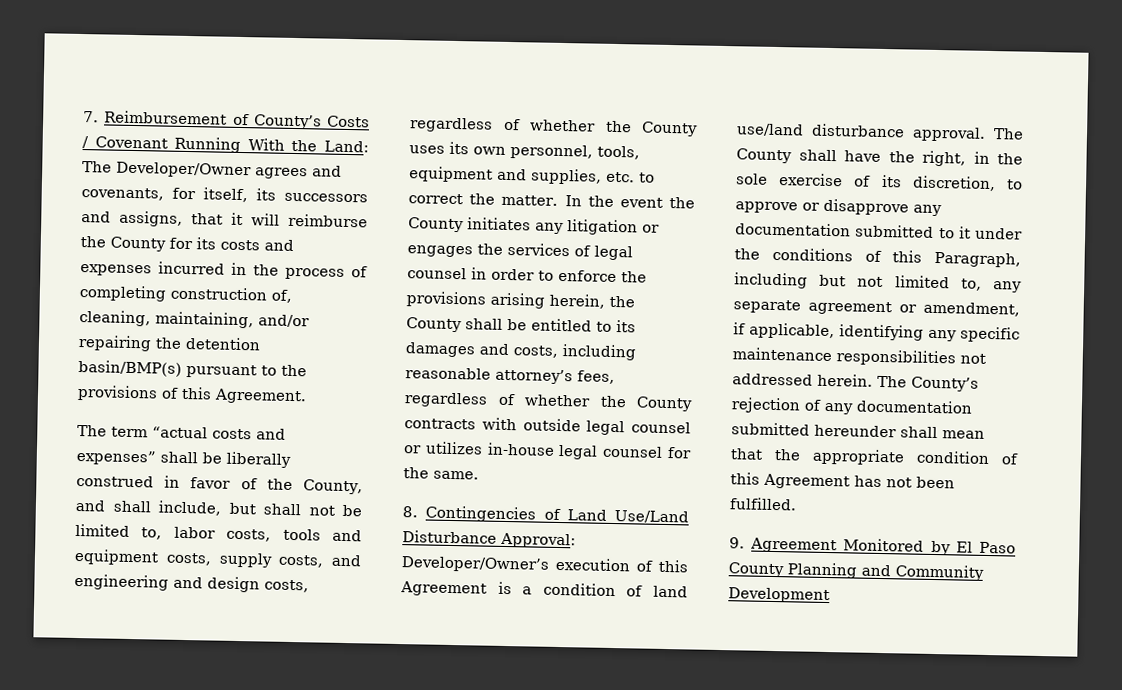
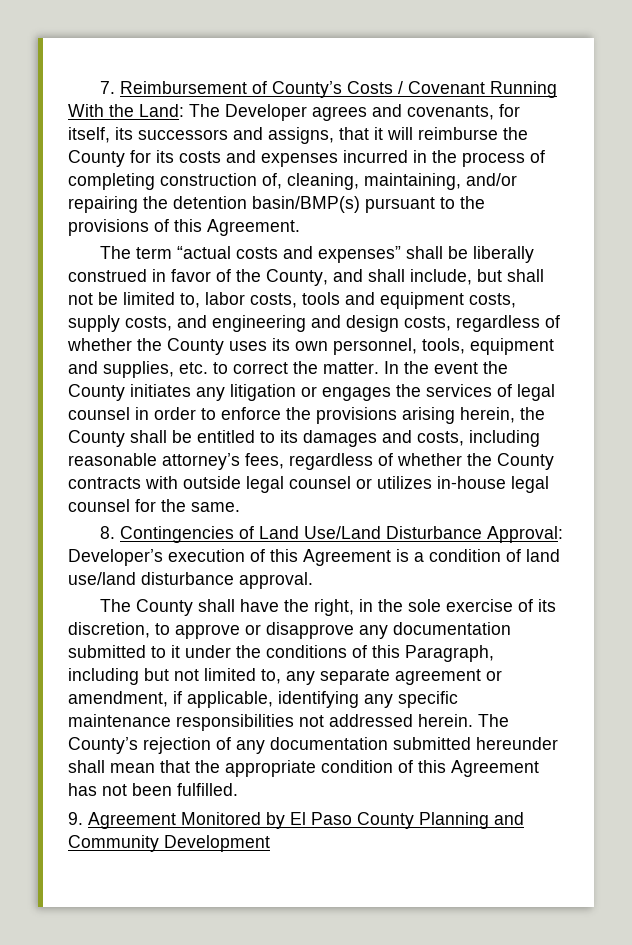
[116,161,252,179] Developer/Owner -> [225,104,307,121] Developer
[401,556,550,573] Developer/Owner’s -> [68,549,163,566] Developer’s
(986, 134) none -> (313, 580) //

